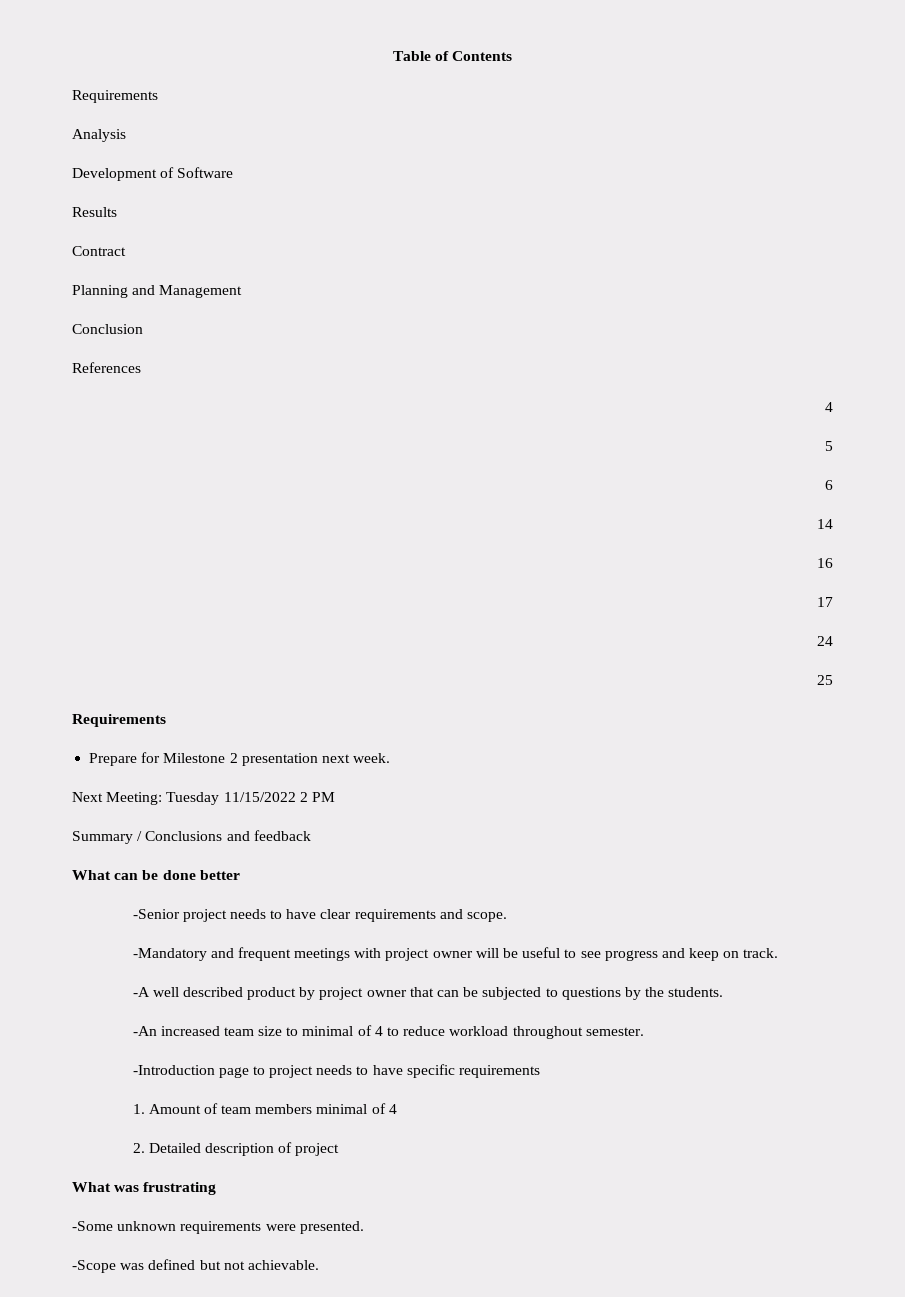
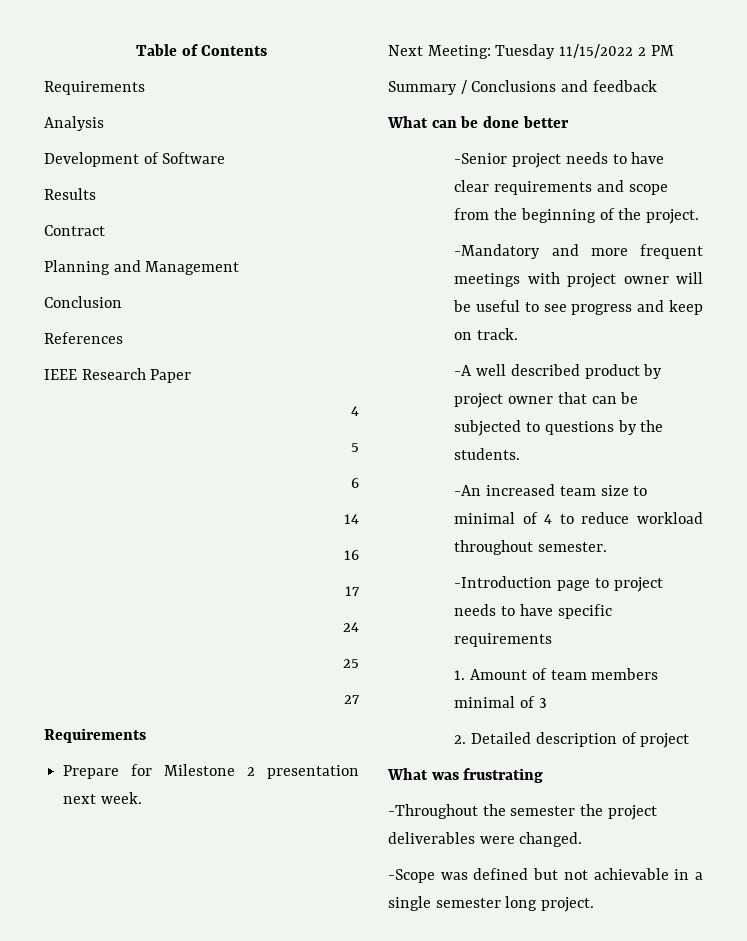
(141, 367) none -> [44,368,192,383] // IEEE Research Paper
(833, 680) none -> [344,695,360,704] // 27
[466,912,507,922] scope. -> [628,184,668,195] [454,208,700,224] scope from the beginning of the project.
(234, 953) none -> [590,248,628,256] more
[388,1104,397,1114] 4 -> [538,698,547,708] 3
[72,1221,364,1234] -Some unknown requirements were presented. -> [388,804,657,820] [388,832,583,847] -Throughout the semester the project deliverables were changed.
[247,1260,319,1270] achievable. -> [593,868,703,880] [388,896,595,912] achievable in a single semester long project.

